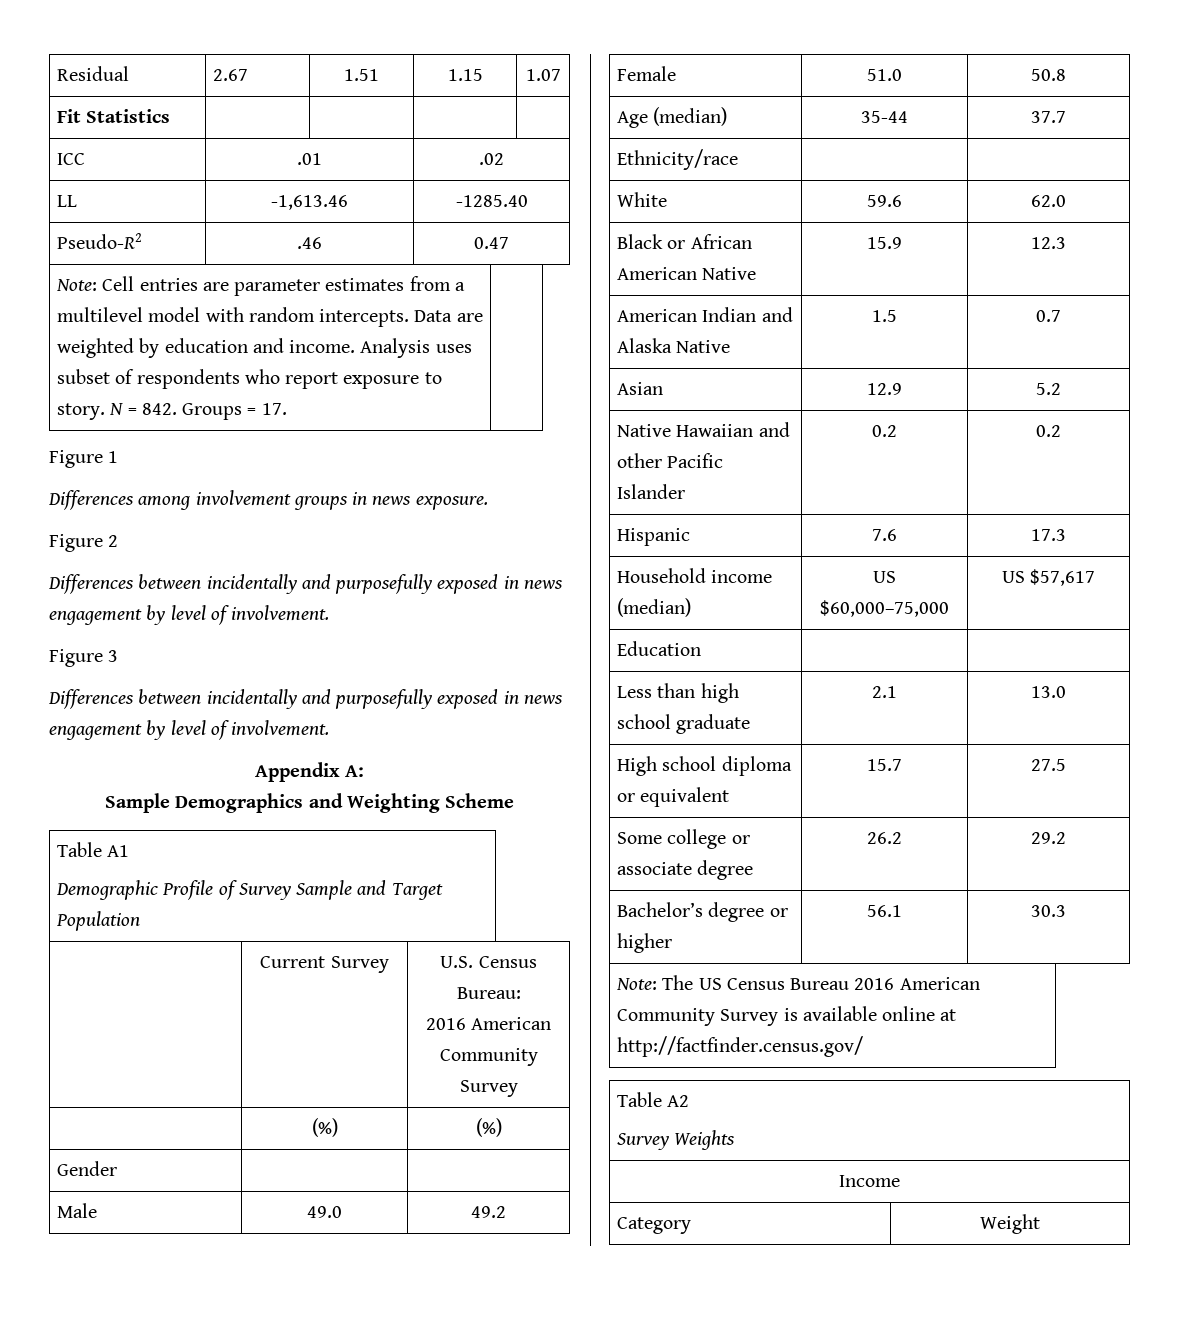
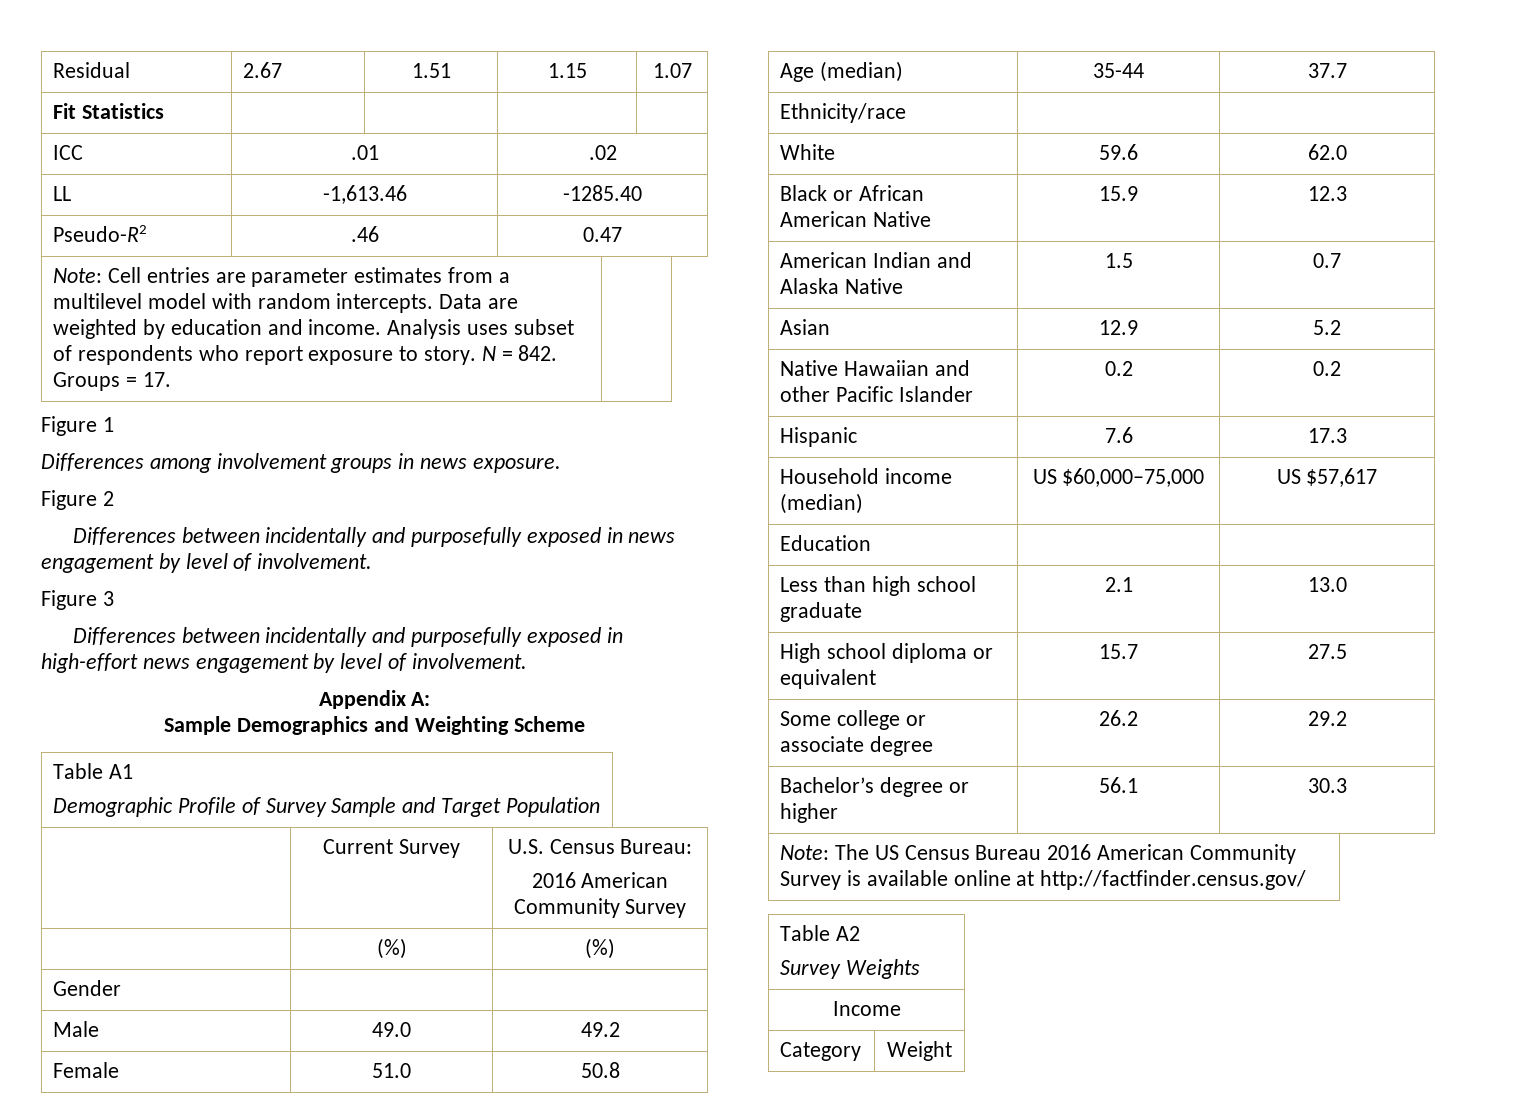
(519, 697) none -> [41,653,138,673] high-effort

